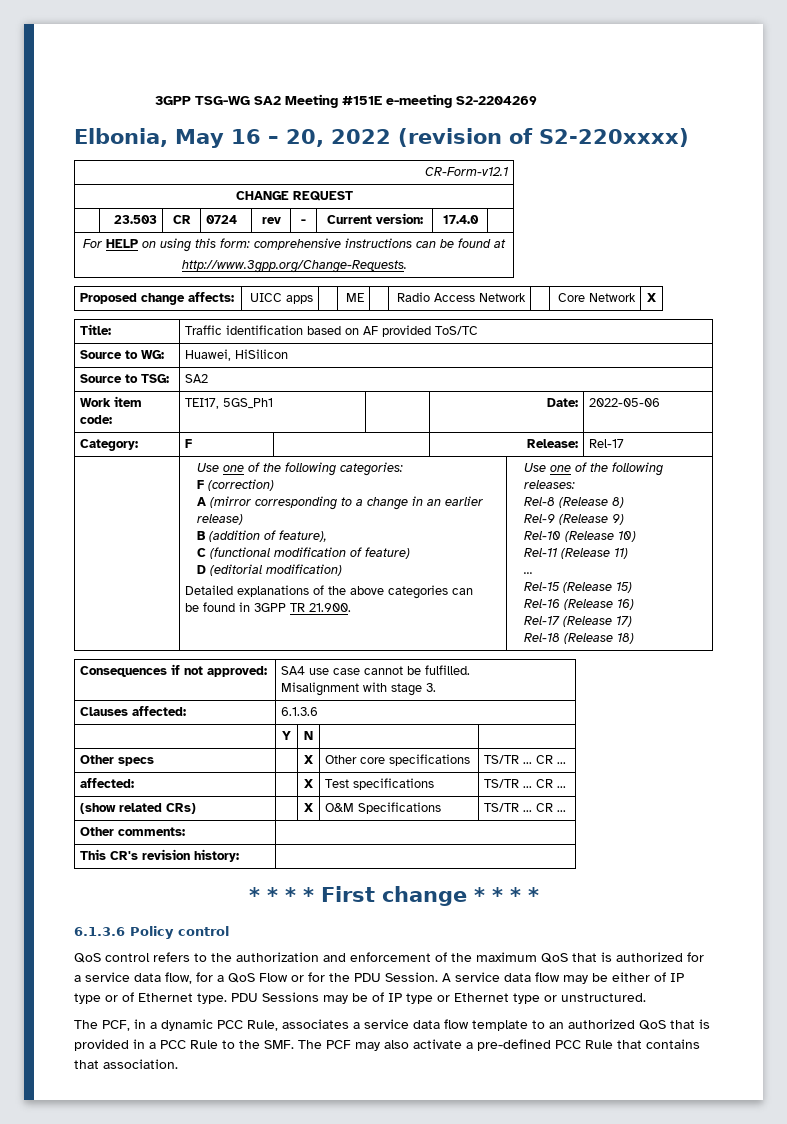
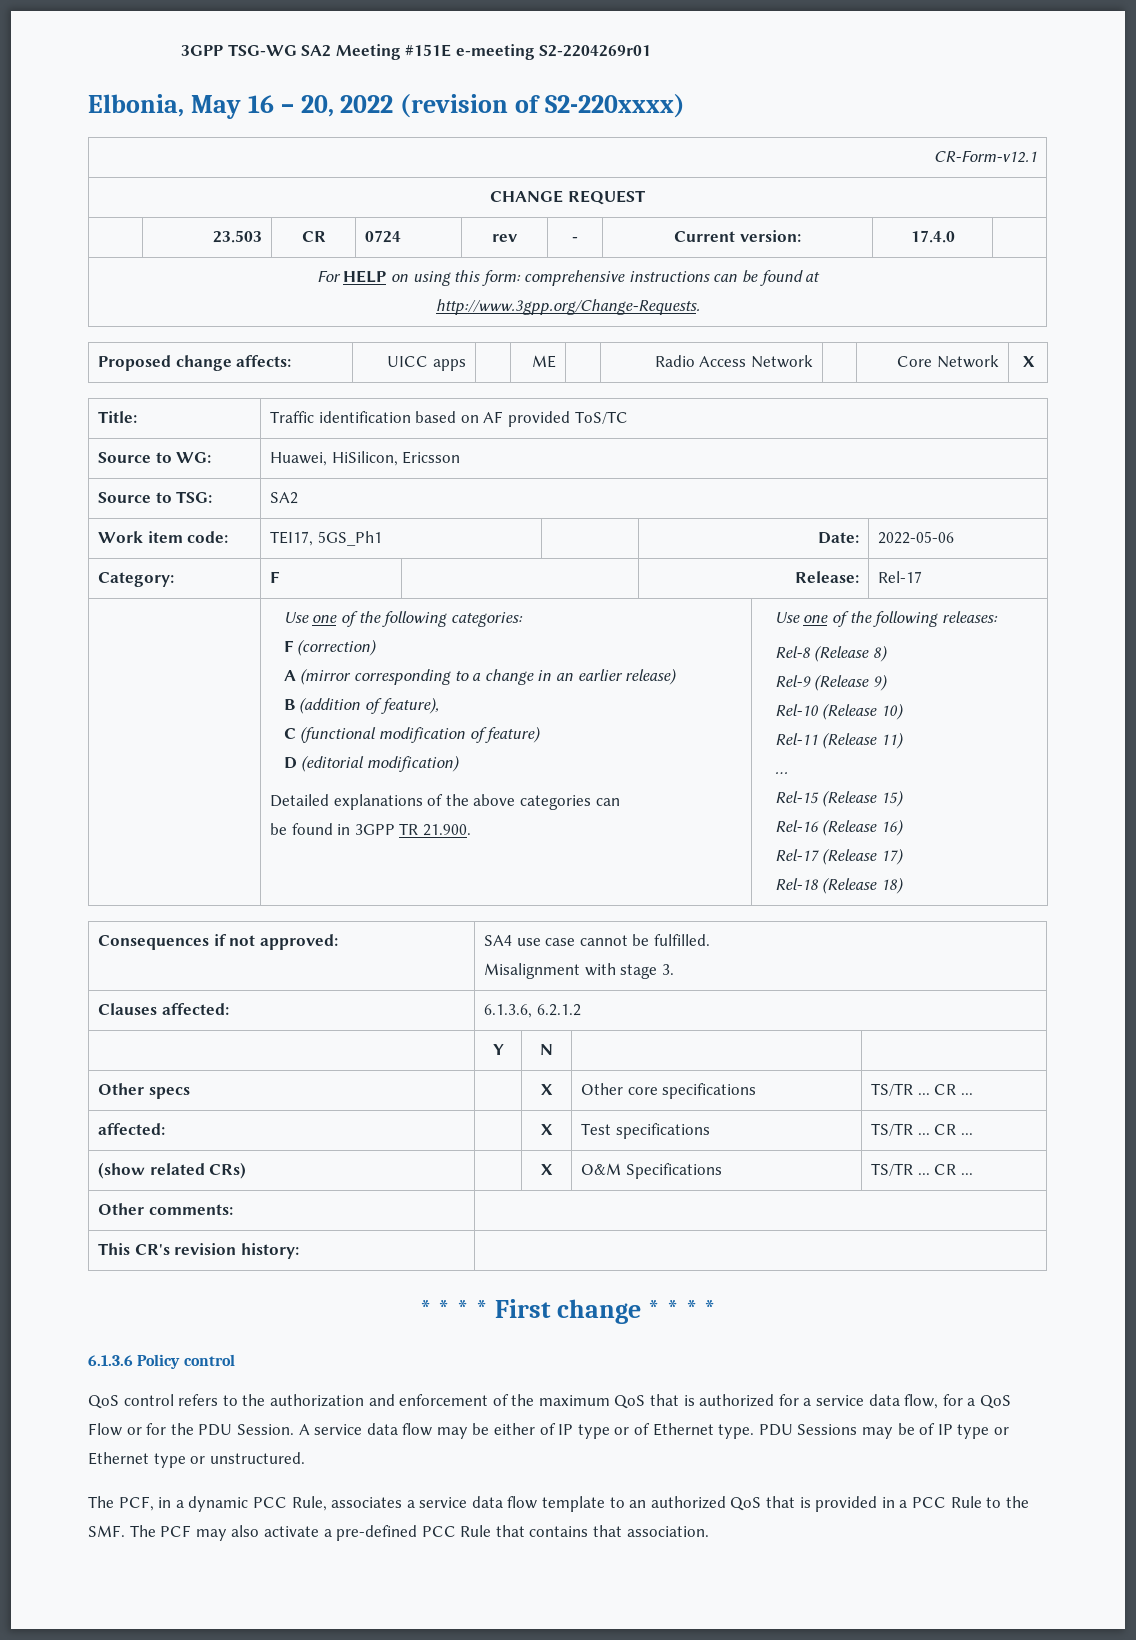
[455,96,537,105] S2-2204269 -> [539,45,652,57] S2-2204269r01
[235,349,289,359] HiSilicon -> [331,451,461,466] HiSilicon, Ericsson
[281,707,319,716] 6.1.3.6 -> [483,1004,581,1018] 6.1.3.6, 6.2.1.2

